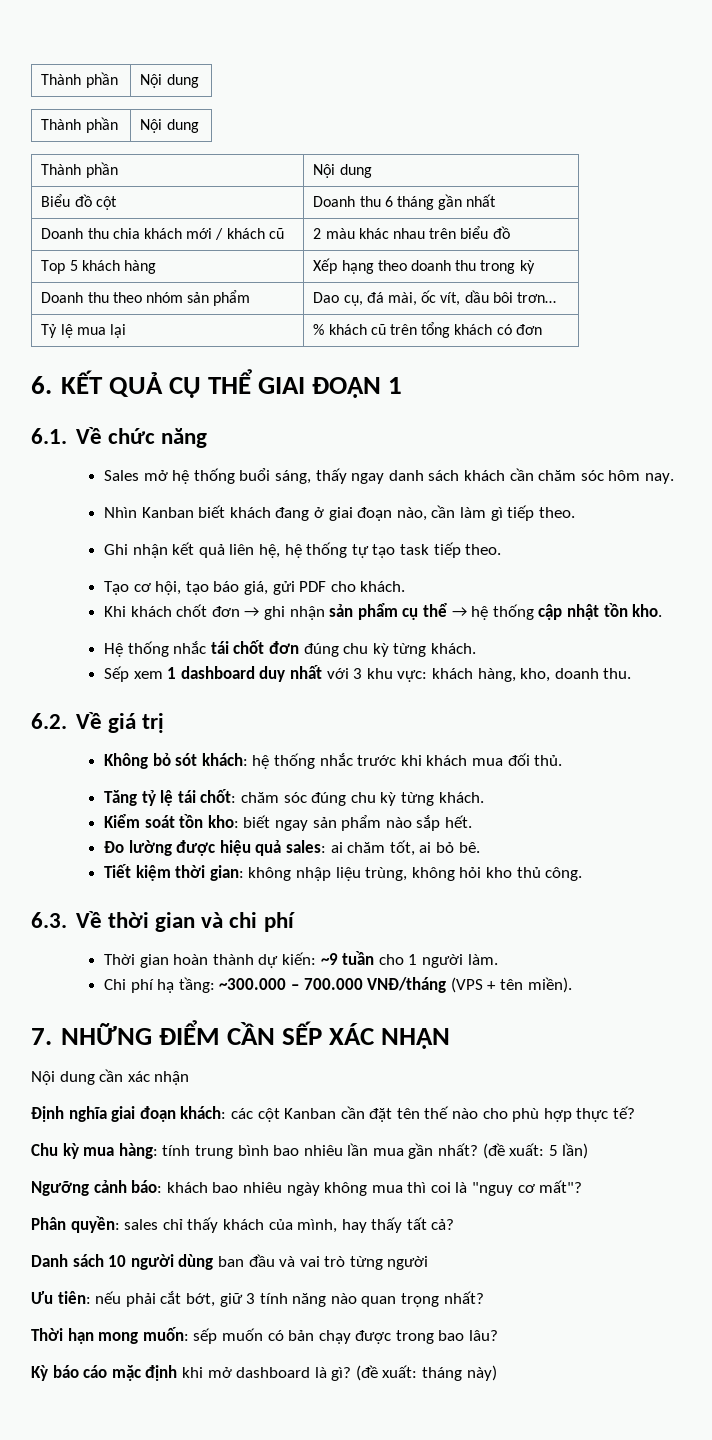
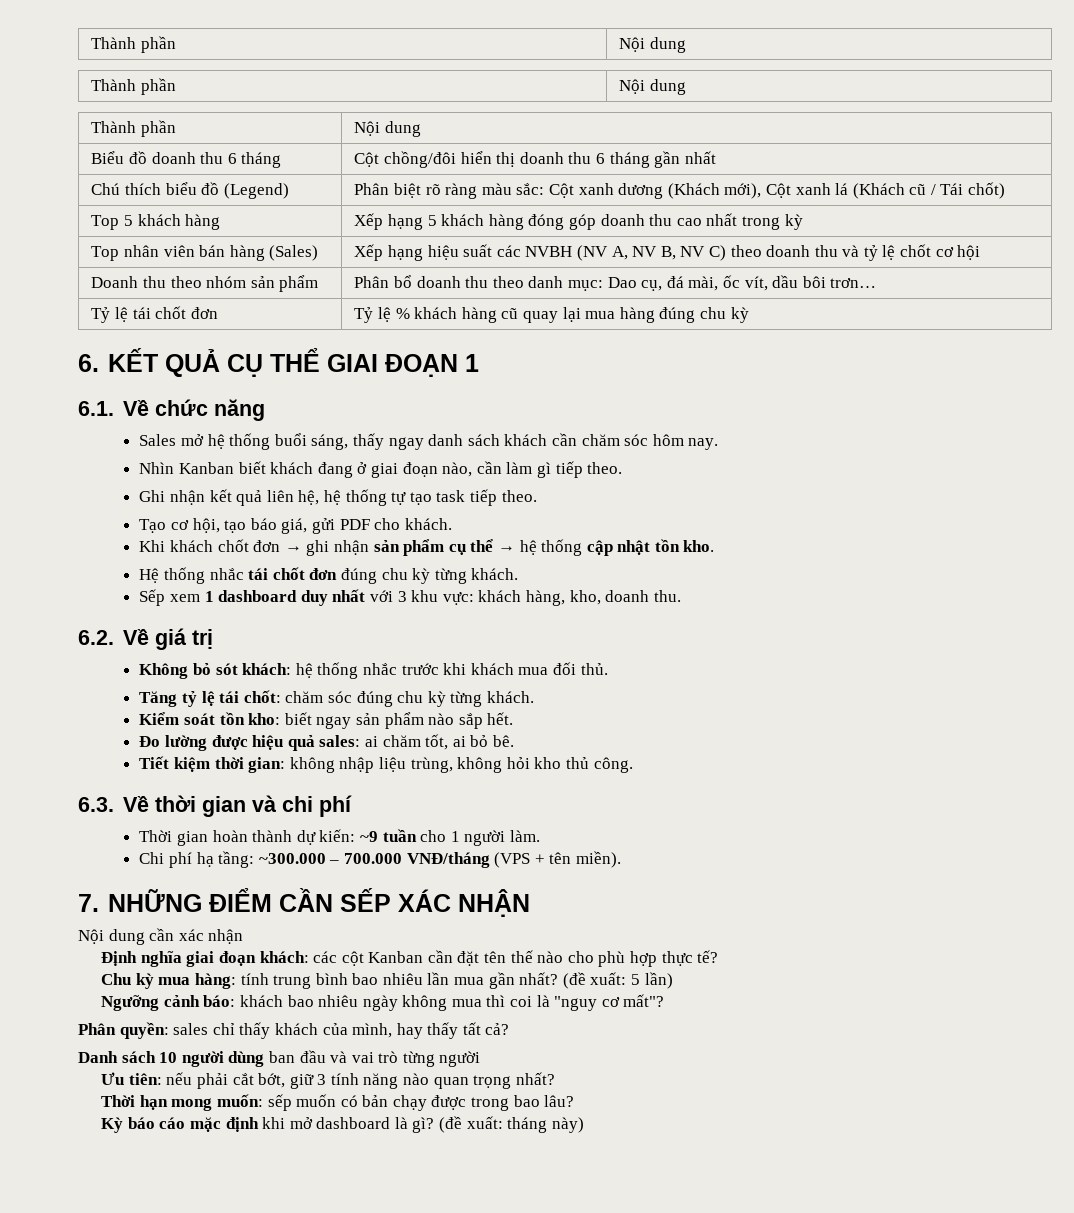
[95,196,117,210] [313,196,356,207] cột | Doanh -> [151,152,282,168] [354,151,564,168] doanh thu 6 tháng | Cột chồng/đôi hiển thị doanh
[41,228,284,240] [313,226,510,239] Doanh thu chia khách mới / khách cũ | 2 màu khác nhau trên biểu đồ -> [91,182,289,199] [354,182,1006,199] Chú thích biểu đồ (Legend) | Phân biệt rõ ràng màu sắc: Cột xanh dương (Khách mới), Cột xanh lá (Khách cũ / Tái chốt)
[377,260,535,274] theo doanh thu trong kỳ -> [427,213,803,230] [91,245,319,261] [354,244,981,261] 5 khách hàng đóng góp doanh thu cao nhất trong kỳ // Top nhân viên bán hàng (Sales) | Xếp hạng hiệu suất các NVBH (NV A, NV B, NV C) theo doanh thu và tỷ lệ chốt cơ hội
(251, 298) none -> [354,275,603,291] Phân bổ doanh thu theo danh mục:
[76,324,126,338] [313,322,542,338] mua lại | % khách cũ trên tổng khách có đơn -> [132,306,218,319] [354,307,749,323] tái chốt đơn | Tỷ lệ % khách hàng cũ quay lại mua hàng đúng chu kỳ

